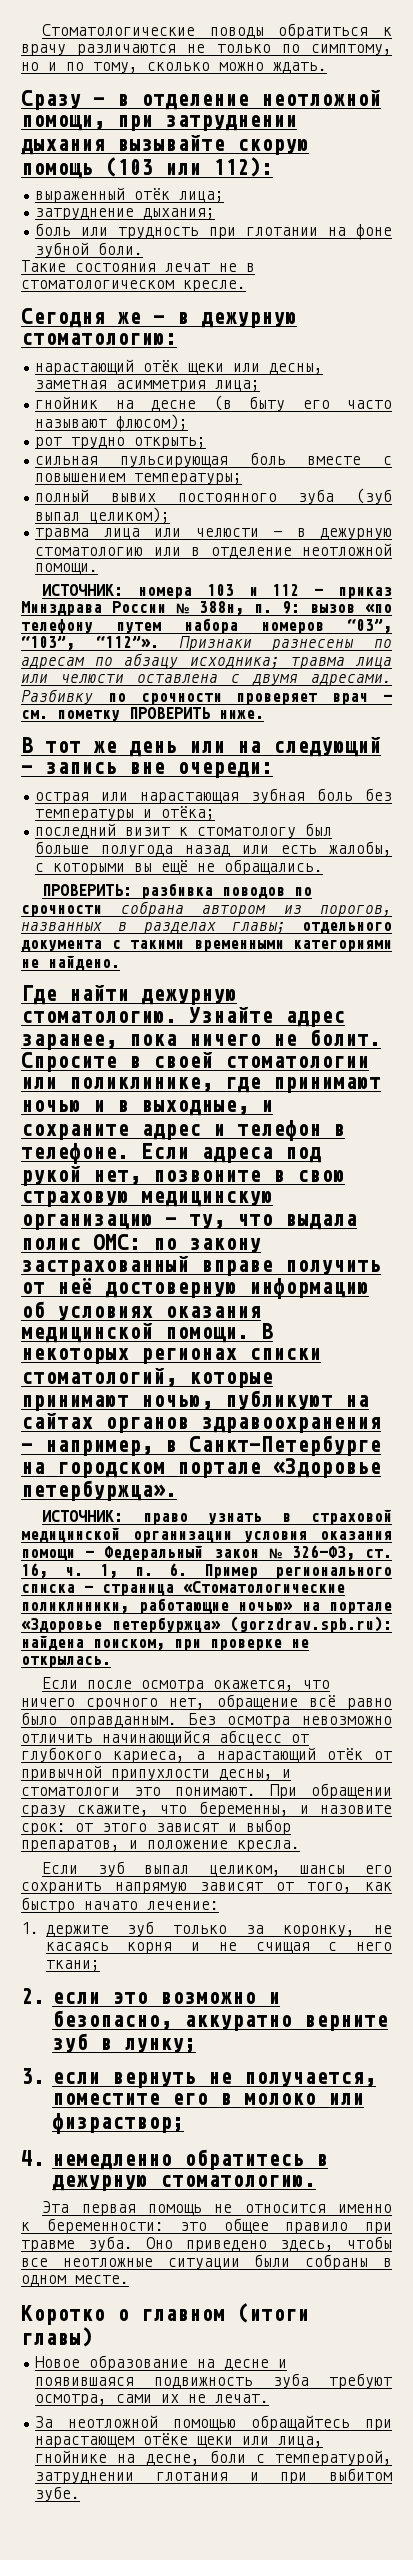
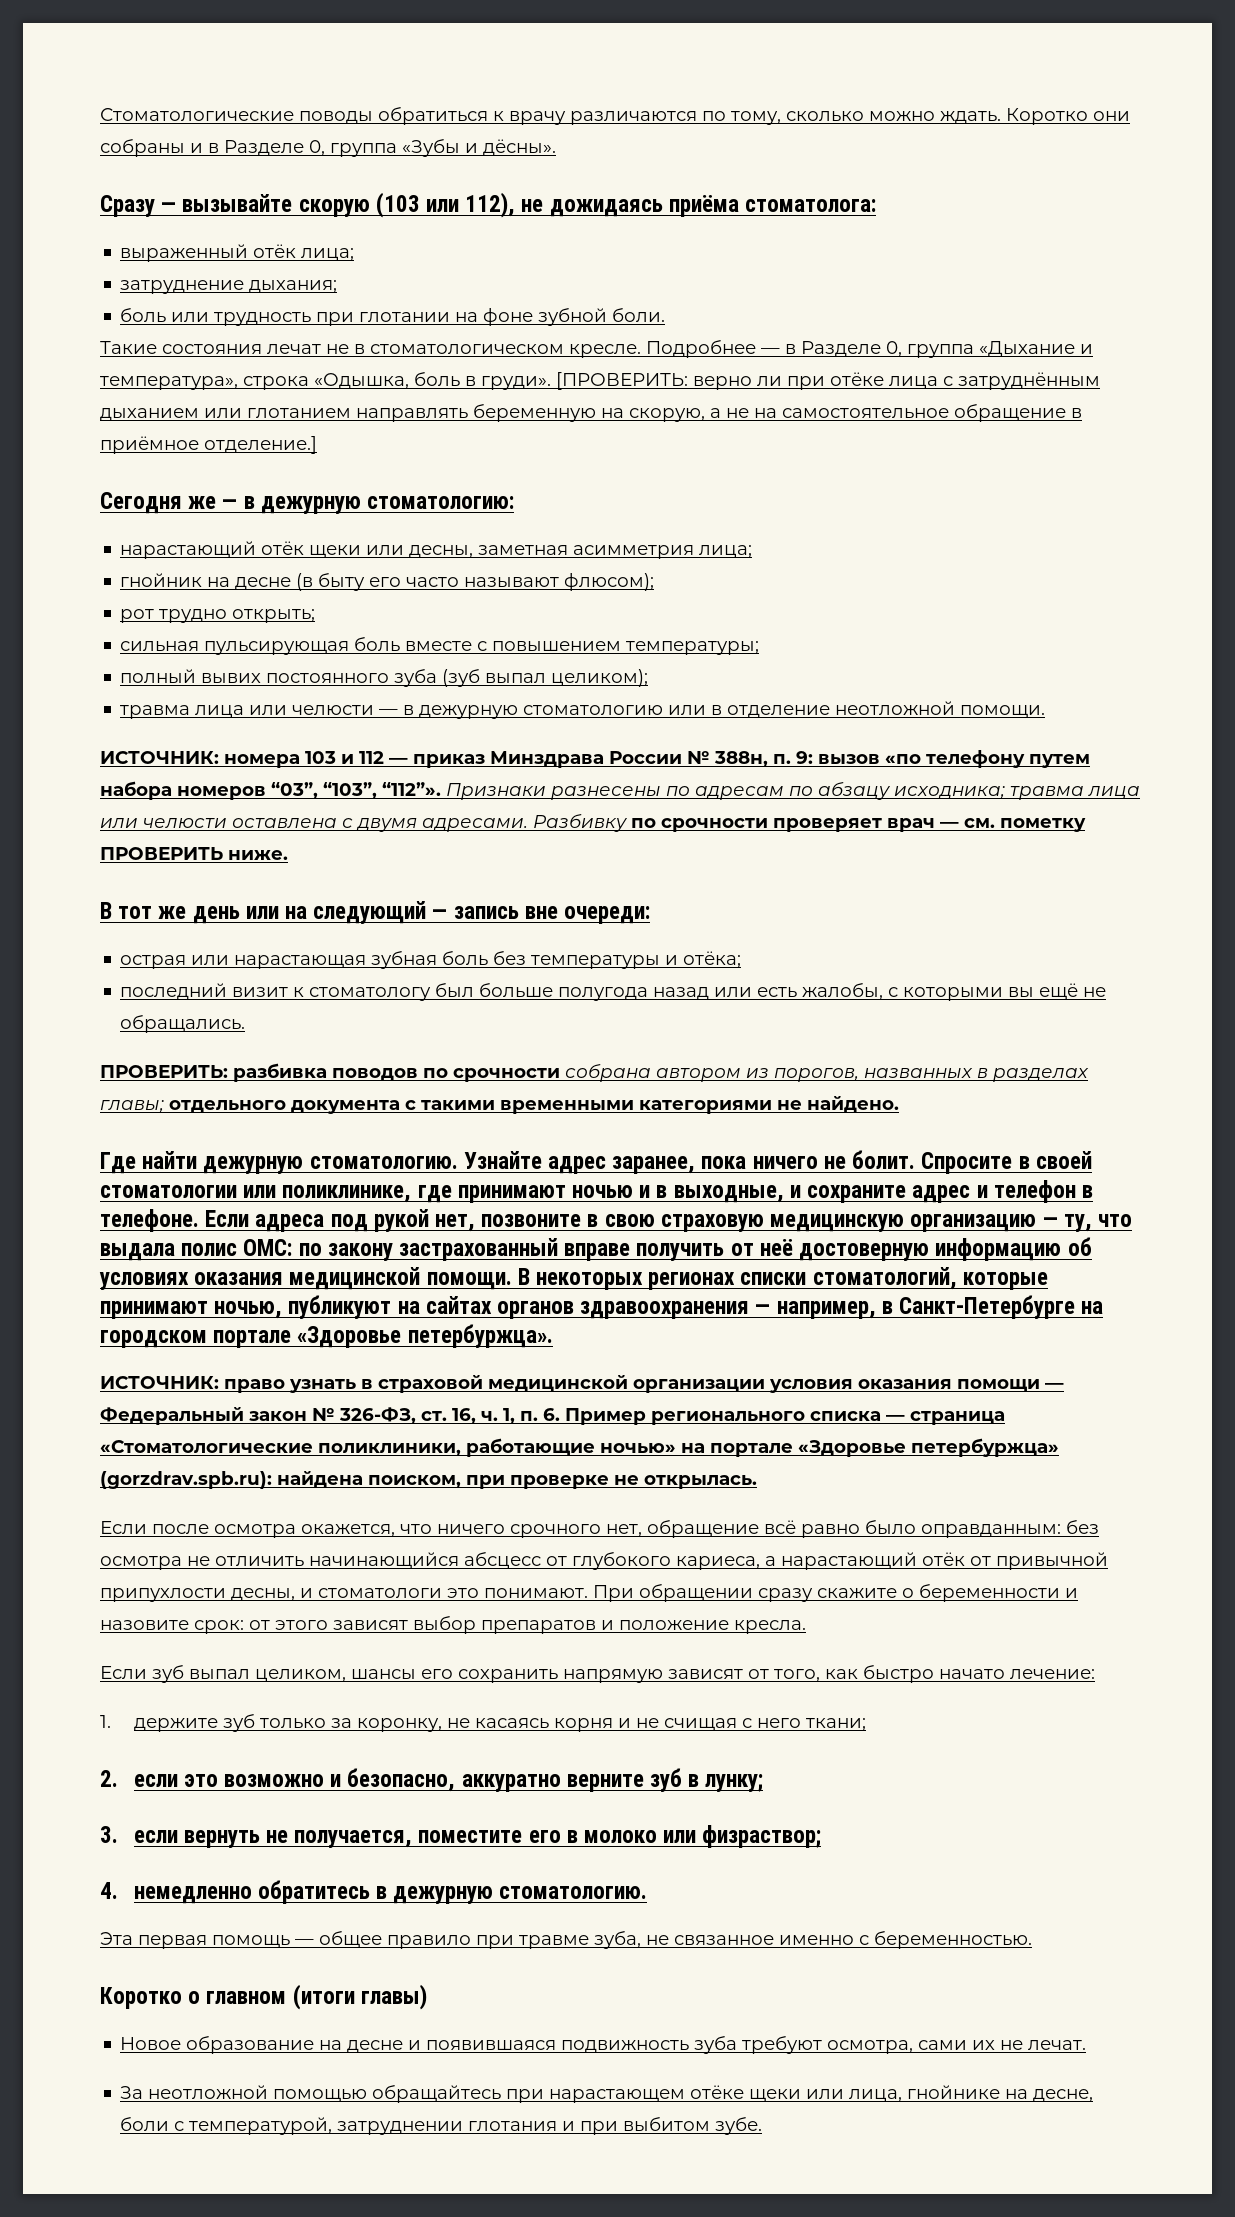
[187,44,392,56] [21,62,57,71] не только по симптому, но и -> (697, 118) none
[21,90,381,110] [21,115,297,131] [21,139,105,155] // Сразу — в отделение неотложной помощи, при затруднении дыхания -> [1006,108,1130,125] [100,139,556,157] [100,195,177,217] Коротко они собраны и в Разделе 0, группа «Зубы и дёсны». // Сразу —
[21,163,93,179] помощь -> (370, 208) none
[213,157,273,177] 112): -> [465,192,877,218] 112), не дожидаясь приёма стоматолога:
(246, 286) none -> [646,340,1093,358] [100,372,1100,390] [100,404,1082,422] [100,436,317,454] Подробнее — в Разделе 0, группа «Дыхание и температура», строка «Одышка, боль в груди». [ПРОВЕРИТЬ: верно ли при отёке лица с затруднённым дыханием или глотанием направлять беременную на скорую, а не на самостоятельное обращение в приёмное отделение.]
[68,1713,392,1728] оправданным. Без осмотра невозможно -> [921,1520,1099,1538] [100,1556,210,1570] оправданным: без осмотра не
[77,1801,289,1817] скажите, что беременны, -> [817,1584,1060,1602] скажите о беременности
[228,1819,291,1835] [21,1840,120,1852] и выбор препаратов, -> [413,1616,596,1634] выбор препаратов
[214,2204,392,2213] [21,2218,392,2234] [21,2236,392,2252] [21,2254,393,2270] [21,2275,129,2286] не относится именно к беременности: это общее правило при травме зуба. Оно приведено здесь, чтобы все неотложные ситуации были собраны в одном месте. -> [295,1931,1032,1949] — общее правило при травме зуба, не связанное именно с беременностью.

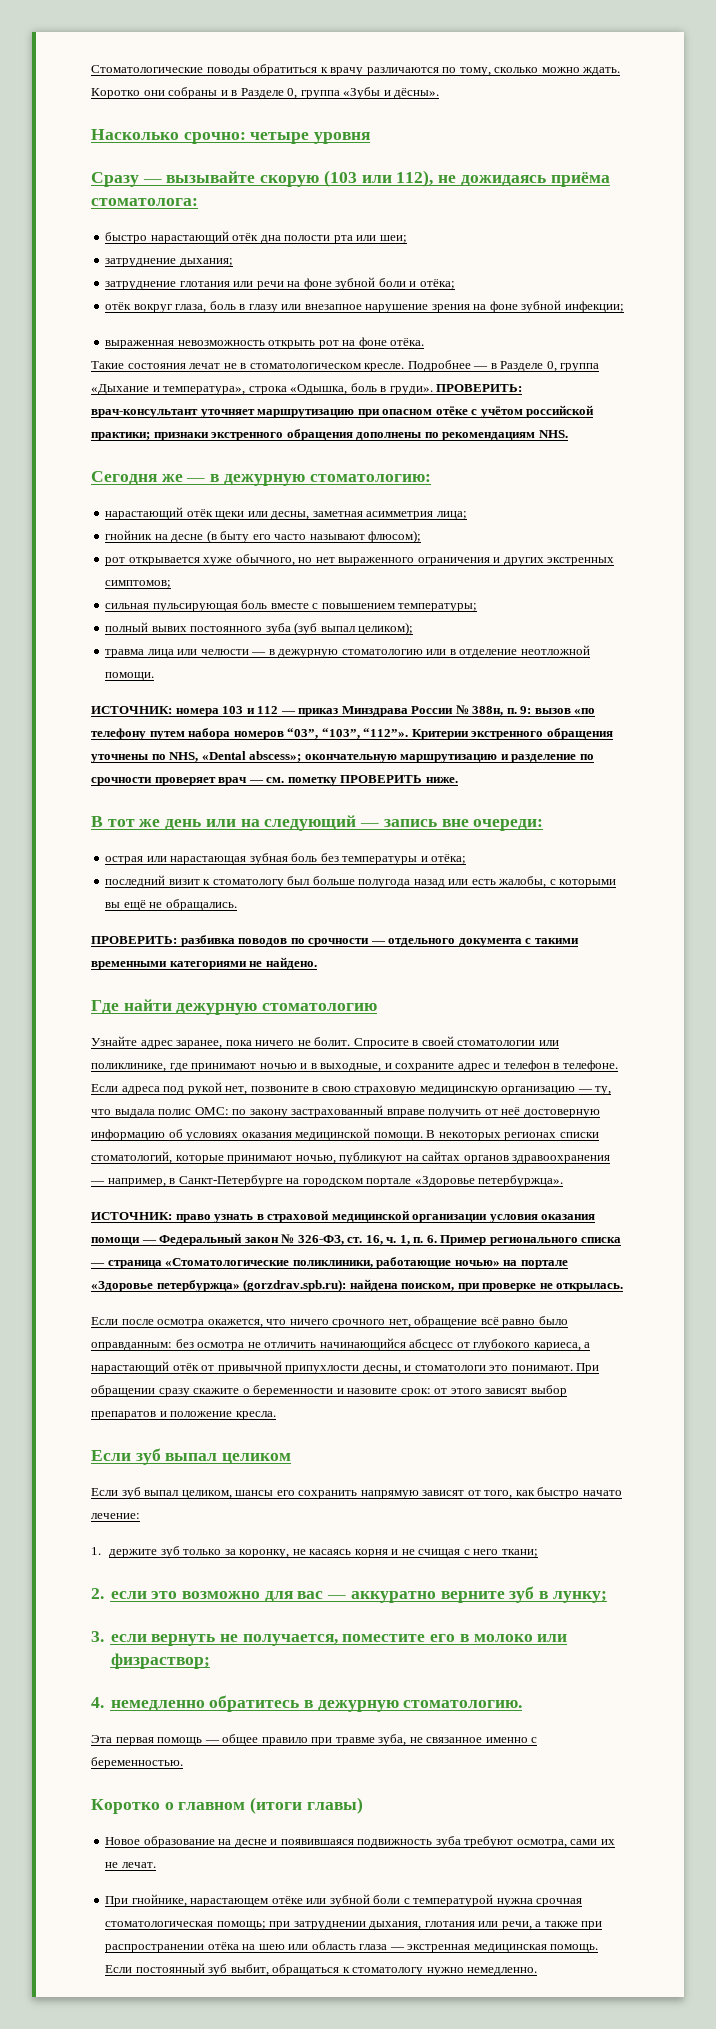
(556, 147) none -> [91,129,371,144] // Насколько срочно: четыре уровня
[120,244,355,262] [120,280,338,294] [120,308,666,326] выраженный отёк лица; // затруднение дыхания; // боль или трудность при глотании на фоне зубной боли. -> [105,231,407,244] [105,258,233,267] [105,277,455,290] [105,300,624,313] [105,337,425,349] быстро нарастающий отёк дна полости рта или шеи; // затруднение дыхания; // затруднение глотания или речи на фоне зубной боли и отёка; // отёк вокруг глаза, боль в глазу или внезапное нарушение зрения на фоне зубной инфекции; // выраженная невозможность открыть рот на фоне отёка.
[556,372,1100,390] [100,404,1082,422] [100,436,317,454] [ПРОВЕРИТЬ: верно ли при отёке лица с затруднённым дыханием или глотанием направлять беременную на скорую, а не на самостоятельное обращение в приёмное отделение.] -> [436,384,523,392] [91,405,595,418] [91,429,568,441] ПРОВЕРИТЬ: врач-консультант уточняет маршрутизацию при опасном отёке с учётом российской практики; признаки экстренного обращения дополнены по рекомендациям NHS.
[159,609,316,623] трудно открыть; -> [128,554,615,566] [105,580,172,588] открывается хуже обычного, но нет выраженного ограничения и других экстренных симптомов;
[446,782,1140,800] [100,814,628,832] Признаки разнесены по адресам по абзацу исходника; травма лица или челюсти оставлена с двумя адресами. Разбивку -> [411,728,613,740] [91,751,577,763] Критерии экстренного обращения уточнены по NHS, «Dental abscess»; окончательную маршрутизацию и разделение
[565,1064,1089,1082] [100,1100,164,1113] собрана автором из порогов, названных в разделах главы; -> [370,941,386,944] —
[309,1156,458,1169] стоматологию. -> [262,1003,378,1011] стоматологию //
(806, 1627) none -> [91,1448,292,1465] // Если зуб выпал целиком
[330,1768,456,1792] и безопасно, -> [264,1591,347,1602] для вас —
[120,2085,1094,2103] [120,2117,763,2135] За неотложной помощью обращайтесь при нарастающем отёке щеки или лица, гнойнике на десне, боли с температурой, затруднении глотания и при выбитом зубе. -> [105,1894,583,1907] [105,1921,603,1930] [105,1941,599,1953] [105,1963,538,1976] При гнойнике, нарастающем отёке или зубной боли с температурой нужна срочная стоматологическая помощь; при затруднении дыхания, глотания или речи, а также при распространении отёка на шею или область глаза — экстренная медицинская помощь. Если постоянный зуб выбит, обращаться к стоматологу нужно немедленно.

